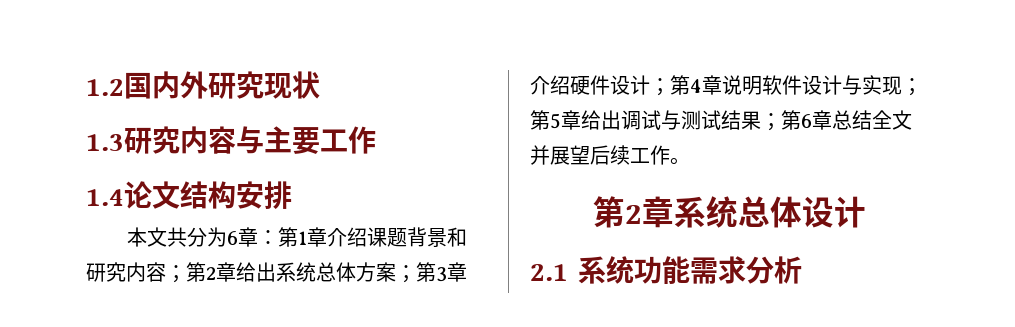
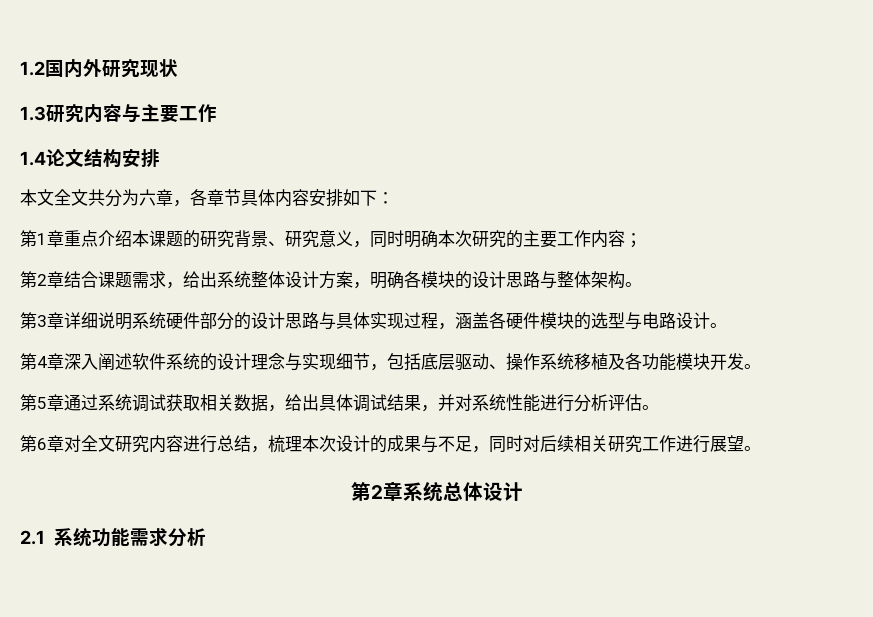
[166,227,258,247] 共分为6章 -> [54,189,377,207] 全文共分为六章，各章节具体内容安排如下
(278, 237) none -> (394, 198) //
[326,227,467,247] [86,262,467,283] [530,75,922,96] [530,110,912,131] [530,145,670,165] 介绍课题背景和研究内容；第2章给出系统总体方案；第3章介绍硬件设计；第4章说明软件设计与实现；第5章给出调试与测试结果；第6章总结全文并展望后续工作 -> [64,230,642,248] [20,271,642,289] [20,312,727,330] [20,353,761,371] [20,394,659,412] [20,435,744,453] 重点介绍本课题的研究背景、研究意义，同时明确本次研究的主要工作内容； // 第2章结合课题需求，给出系统整体设计方案，明确各模块的设计思路与整体架构。 // 第3章详细说明系统硬件部分的设计思路与具体实现过程，涵盖各硬件模块的选型与电路设计。 // 第4章深入阐述软件系统的设计理念与实现细节，包括底层驱动、操作系统移植及各功能模块开发。 // 第5章通过系统调试获取相关数据，给出具体调试结果，并对系统性能进行分析评估。 // 第6章对全文研究内容进行总结，梳理本次设计的成果与不足，同时对后续相关研究工作进行展望

